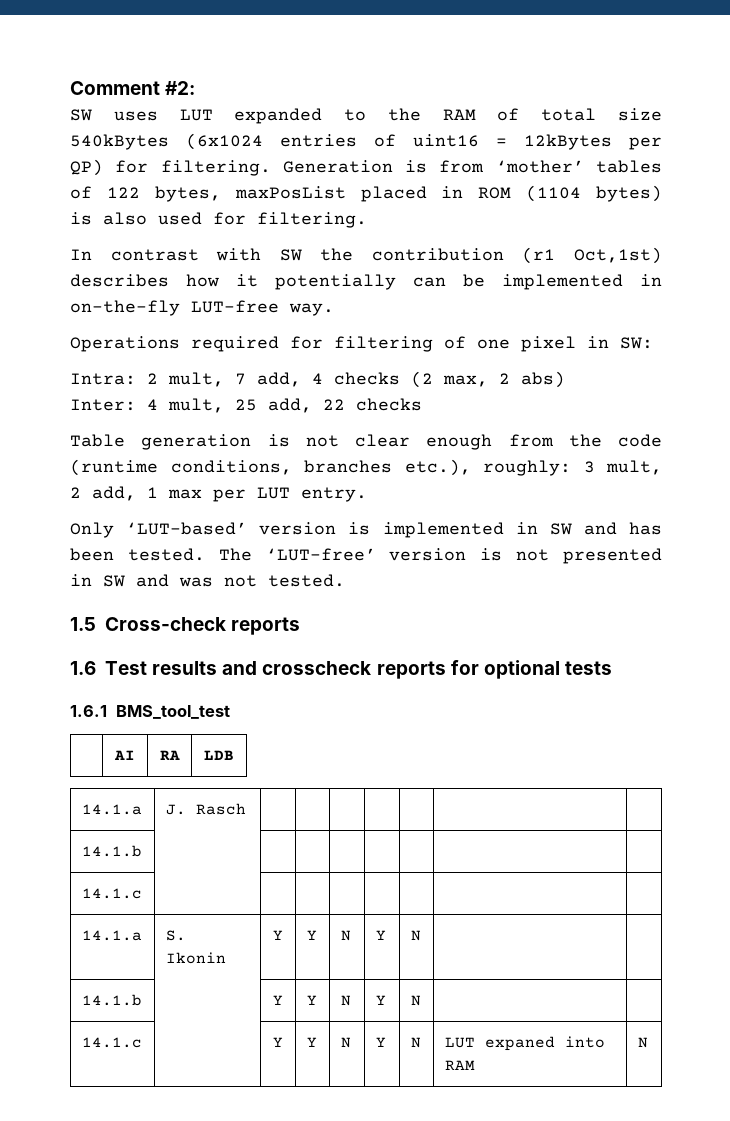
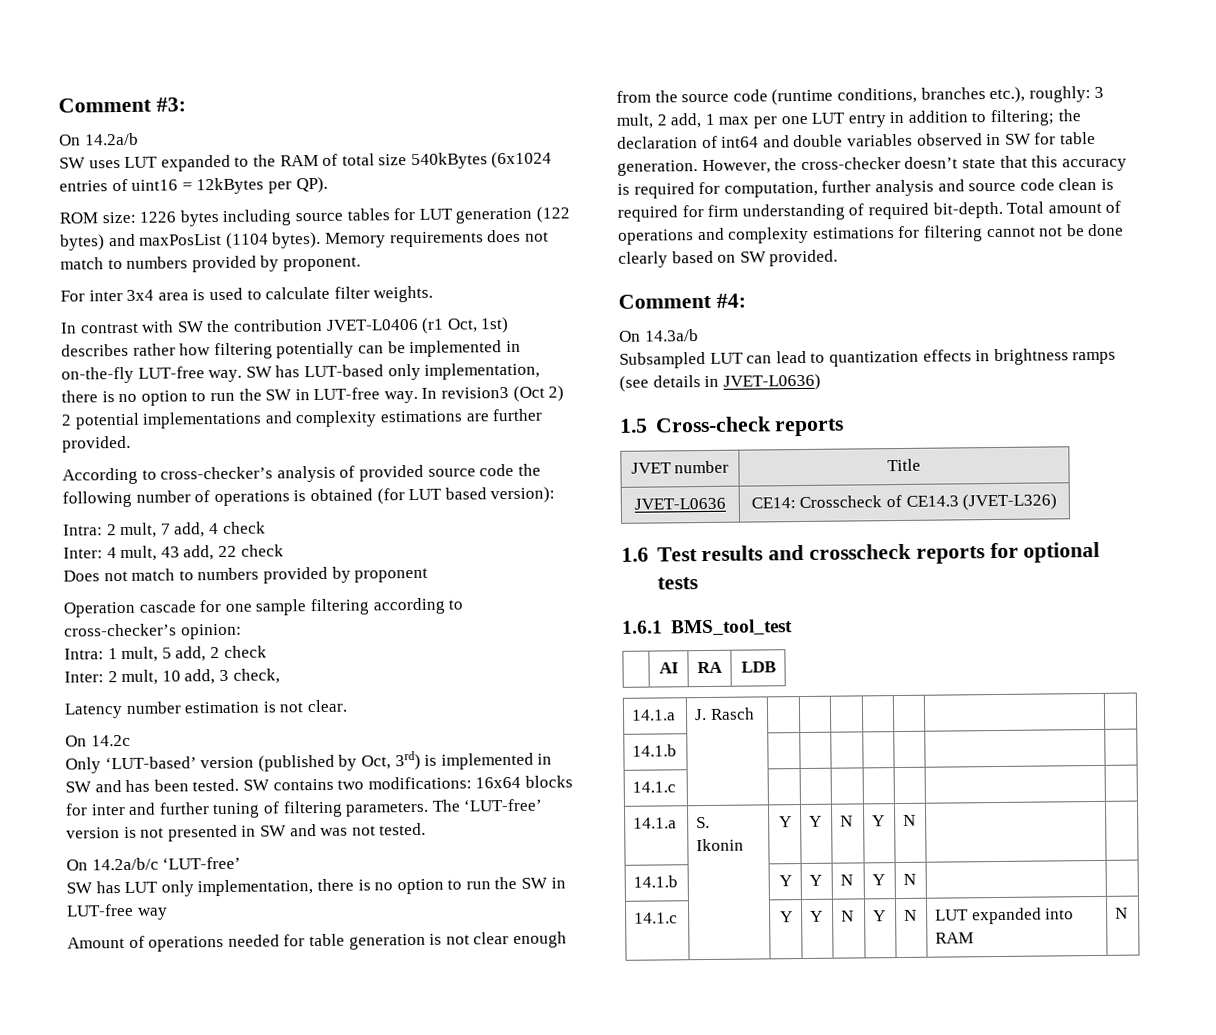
[70,81,196,95] Comment #2: -> [58,97,186,113] [59,132,139,146] Comment #3: // On 14.2a/b
[70,159,662,176] [70,185,662,202] [70,212,367,228] QP) for filtering. Generation is from ‘mother’ tables of 122 bytes, maxPosList placed in ROM (1104 bytes) is also used for filtering. -> [295,176,328,194] [59,206,570,227] [60,229,549,251] [60,255,361,273] [60,285,434,303] QP). // ROM size: 1226 bytes including source tables for LUT generation (122 bytes) and maxPosList (1104 bytes). Memory requirements does not match to numbers provided by proponent. // For inter 3x4 area is used to calculate filter weights.
[522,247,662,264] [70,274,258,287] (r1 Oct,1st) describes how it -> [325,317,510,334] [61,342,273,360] JVET-L0406 (r1 Oct, 1st) describes rather how filtering
[70,336,653,352] // Operations required for filtering of one pixel in SW: -> [245,362,541,381] [61,385,565,406] [61,408,543,430] [62,435,131,453] [62,463,541,485] [62,486,556,508] SW has LUT-based only implementation, there is no option to run the SW in LUT-free way. In revision3 (Oct 2) 2 potential implementations and complexity estimations are further provided. // According to cross-checker’s analysis of provided source code the following number of operations is obtained (for LUT based version):
[334,371,565,388] checks (2 max, 2 abs) -> [222,521,266,534] check
[235,399,257,411] 25 -> [160,546,180,558] 43
[356,398,422,411] [70,434,125,447] checks // Table -> [240,544,284,557] [63,566,429,584] [63,597,464,618] [64,623,242,640] [64,645,267,663] [64,668,280,686] [64,699,347,719] [65,734,131,747] [65,750,553,774] [65,775,573,793] [65,798,544,819] [66,822,427,842] [66,856,242,871] [66,876,566,897] [66,903,168,920] [67,933,345,952] check // Does not match to numbers provided by proponent // Operation cascade for one sample filtering according to cross-checker’s opinion: // Intra: 1 mult, 5 add, 2 check // Inter: 2 mult, 10 add, 3 check, // Latency number estimation is not clear. // On 14.2c // Only ‘LUT-based’ version (published by Oct, 3rd) is implemented in SW and has been tested. SW contains two modifications: 16x64 blocks for inter and further tuning of filtering parameters. The ‘LUT-free’ version is not presented in SW and was not tested. // On 14.2a/b/c ‘LUT-free’ // SW has LUT only implementation, there is no option to run the SW in LUT-free way // Amount of operations needed for table
(602, 440) none -> [681,93,730,103] source
[257,487,367,502] [70,522,662,538] [70,548,662,564] [70,574,345,587] [70,617,301,635] LUT entry. // Only ‘LUT-based’ version is implemented in SW and has been tested. The ‘LUT-free’ version is not presented in SW and was not tested. // 1.5 Cross-check reports -> [780,109,1081,128] [617,131,1096,149] [617,155,1127,176] [617,177,1114,199] [617,200,1122,222] [618,223,1125,245] [618,249,839,268] [618,293,746,309] [619,329,699,342] [619,348,1117,369] [619,373,821,392] [619,416,845,437] [630,460,730,474] [887,458,921,472] [634,497,726,510] [750,493,1058,511] one LUT entry in addition to filtering; the declaration of int64 and double variables observed in SW for table generation. However, the cross-checker doesn’t state that this accuracy is required for computation, further analysis and source code clean is required for firm understanding of required bit-depth. Total amount of operations and complexity estimations for filtering cannot not be done clearly based on SW provided. // Comment #4: // On 14.3a/b // Subsampled LUT can lead to quantization effects in brightness ramps (see details in JVET-L0636) // 1.5 Cross-check reports // JVET number | Title // JVET-L0636 | CE14: Crosscheck of CE14.3 (JVET-L326)
[484,1036,555,1051] expaned -> [971,907,1042,925] expanded

